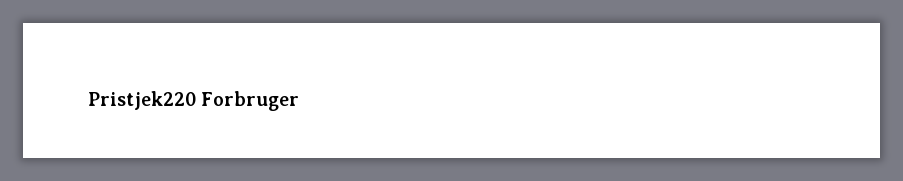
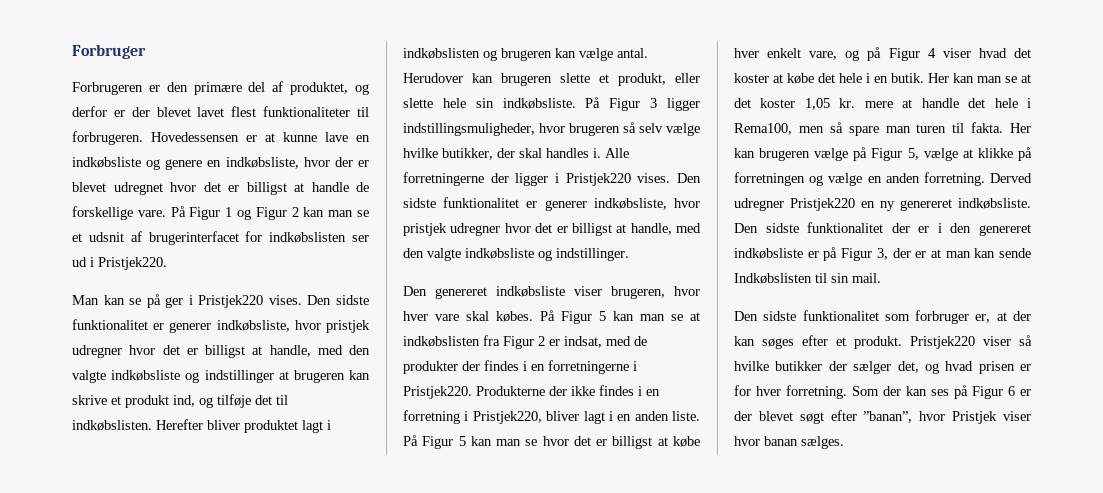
[88,91,300,111] Pristjek220 Forbruger -> [72,44,146,59] [72,81,369,95] [72,106,369,117] [72,131,370,145] [72,157,369,170] [72,182,369,195] [72,206,370,220] [72,231,369,245] [72,257,167,270] [72,294,369,308] [72,319,370,333] [72,345,370,358] [72,370,370,383] [72,394,288,408] [72,419,331,433] [403,48,648,61] [403,73,700,86] [403,97,700,111] [403,122,700,136] [403,148,629,160] [403,172,701,186] [403,197,700,211] [403,223,701,236] [403,248,629,261] [403,286,700,299] [403,310,700,324] [403,335,647,349] [403,360,637,374] [403,385,660,399] [403,410,700,424] [403,435,700,449] [734,47,1031,61] [734,73,1031,84] [734,98,1031,110] [734,122,1031,136] [734,147,1032,161] [734,172,1032,186] [734,198,1031,211] [734,222,1031,236] [734,247,1031,261] [734,273,881,284] [734,310,1031,324] [734,335,1032,349] [734,361,1031,374] [734,385,1031,399] [734,410,1031,424] [734,436,844,449] Forbruger // Forbrugeren er den primære del af produktet, og derfor er der blevet lavet flest funktionaliteter til forbrugeren. Hovedessensen er at kunne lave en indkøbsliste og genere en indkøbsliste, hvor der er blevet udregnet hvor det er billigst at handle de forskellige vare. På Figur 1 og Figur 2 kan man se et udsnit af brugerinterfacet for indkøbslisten ser ud i Pristjek220. // Man kan se på ger i Pristjek220 vises. Den sidste funktionalitet er generer indkøbsliste, hvor pristjek udregner hvor det er billigst at handle, med den valgte indkøbsliste og indstillinger at brugeren kan skrive et produkt ind, og tilføje det til indkøbslisten. Herefter bliver produktet lagt i indkøbslisten og brugeren kan vælge antal. Herudover kan brugeren slette et produkt, eller slette hele sin indkøbsliste. På Figur 3 ligger indstillingsmuligheder, hvor brugeren så selv vælge hvilke butikker, der skal handles i. Alle forretningerne der ligger i Pristjek220 vises. Den sidste funktionalitet er generer indkøbsliste, hvor pristjek udregner hvor det er billigst at handle, med den valgte indkøbsliste og indstillinger. // Den genereret indkøbsliste viser brugeren, hvor hver vare skal købes. På Figur 5 kan man se at indkøbslisten fra Figur 2 er indsat, med de produkter der findes i en forretningerne i Pristjek220. Produkterne der ikke findes i en forretning i Pristjek220, bliver lagt i en anden liste. På Figur 5 kan man se hvor det er billigst at købe hver enkelt vare, og på Figur 4 viser hvad det koster at købe det hele i en butik. Her kan man se at det koster 1,05 kr. mere at handle det hele i Rema100, men så spare man turen til fakta. Her kan brugeren vælge på Figur 5, vælge at klikke på forretningen og vælge en anden forretning. Derved udregner Pristjek220 en ny genereret indkøbsliste. Den sidste funktionalitet der er i den genereret indkøbsliste er på Figur 3, der er at man kan sende Indkøbslisten til sin mail. // Den sidste funktionalitet som forbruger er, at der kan søges efter et produkt. Pristjek220 viser så hvilke butikker der sælger det, og hvad prisen er for hver forretning. Som der kan ses på Figur 6 er der blevet søgt efter ”banan”, hvor Pristjek viser hvor banan sælges.

